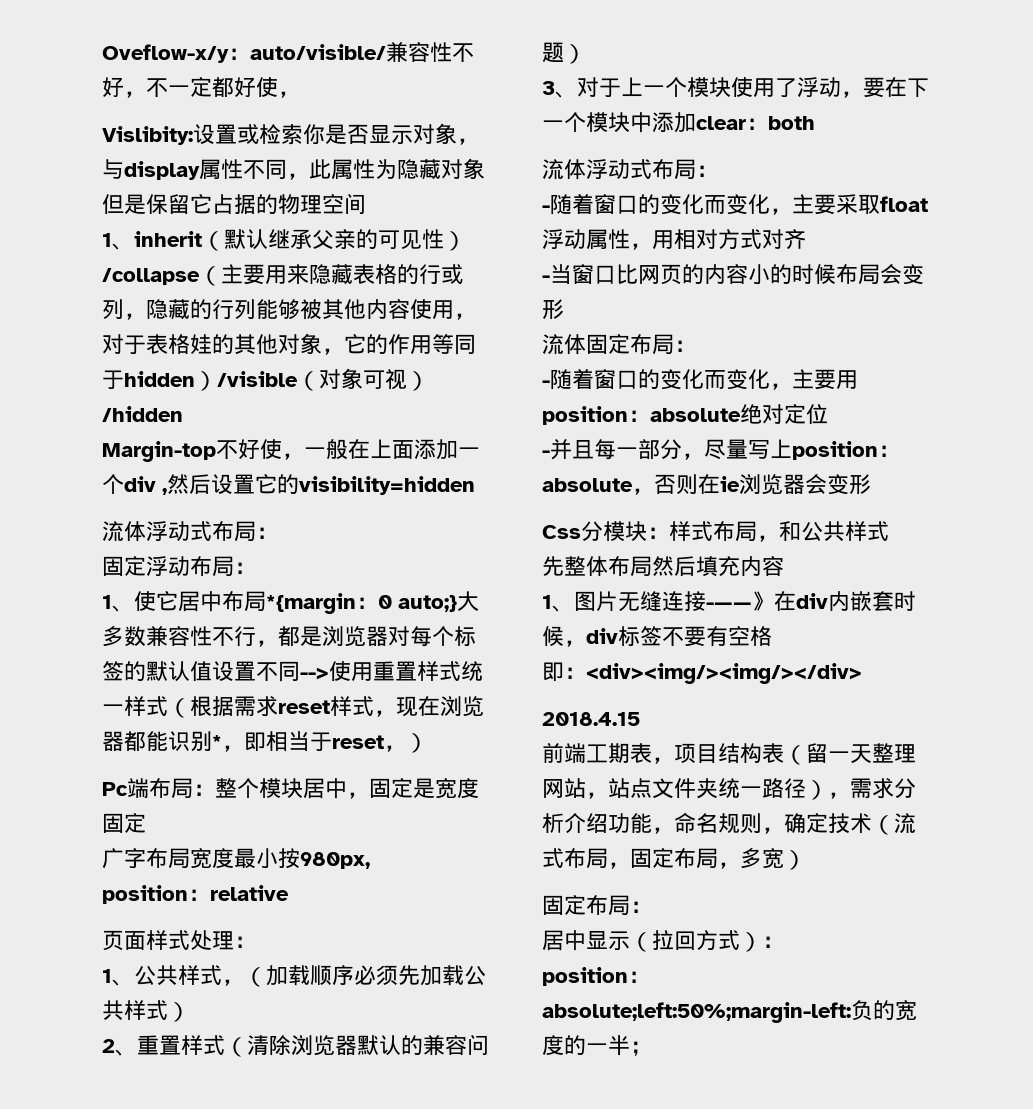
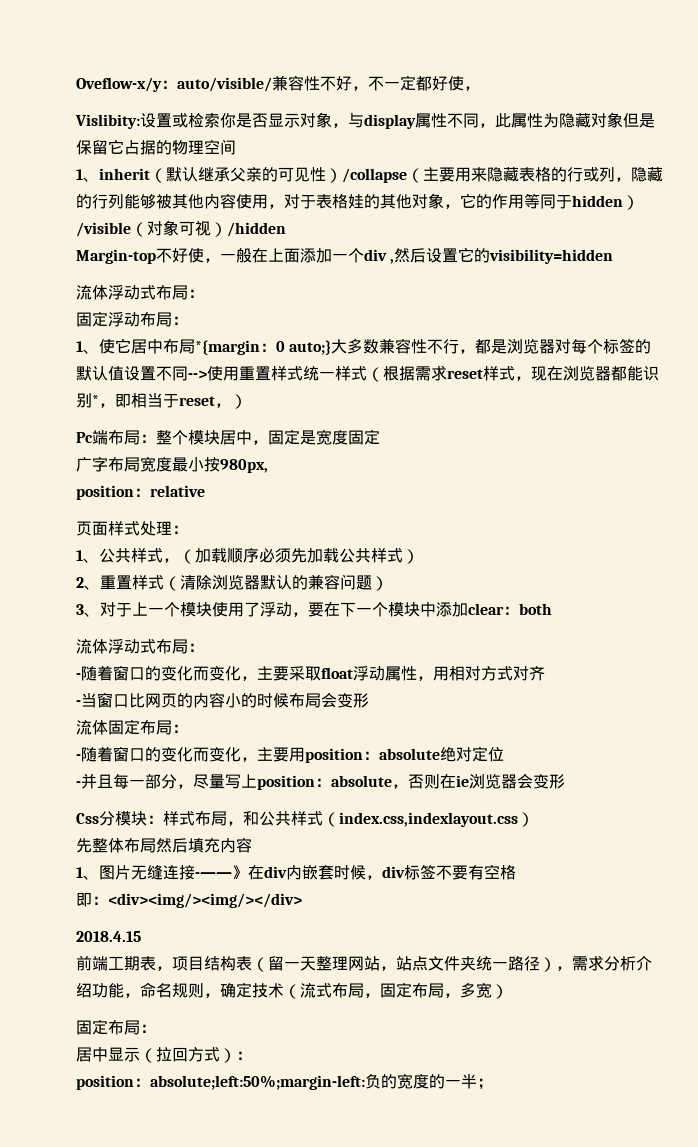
(889, 531) none -> [323,812,534,827] （index.css,indexlayout.css）

